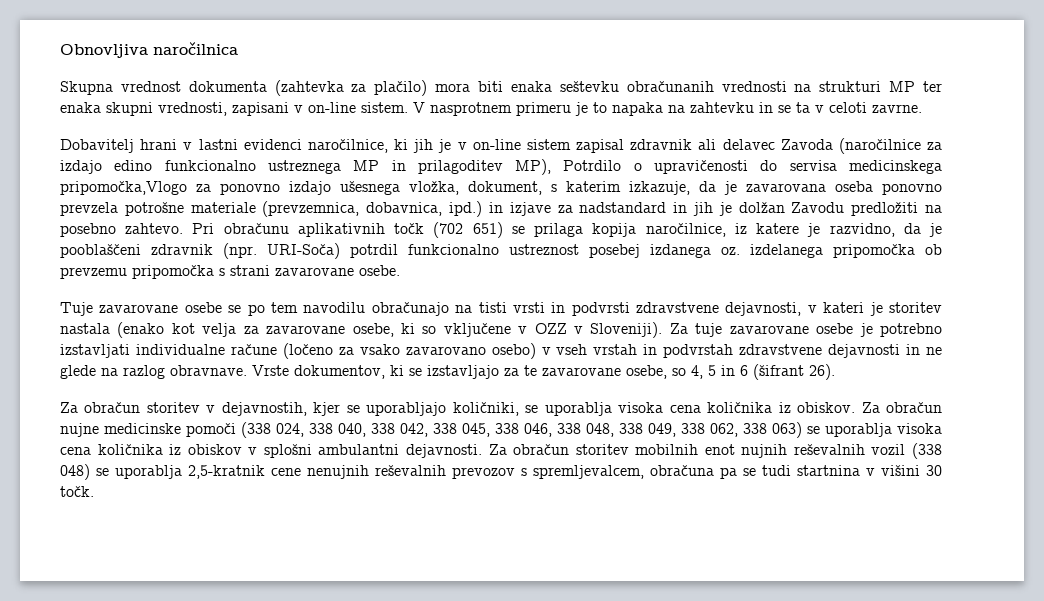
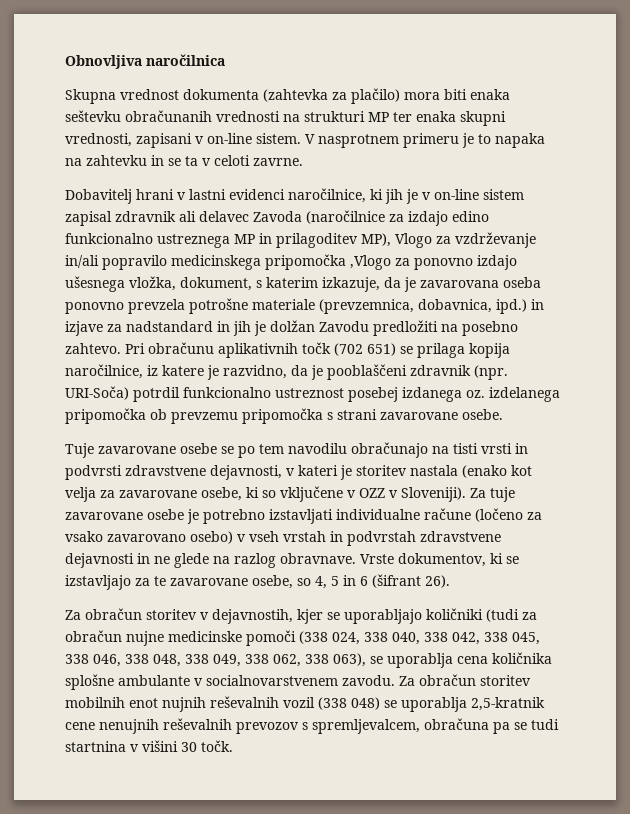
[563,160,942,174] [60,181,187,195] Potrdilo o upravičenosti do servisa medicinskega pripomočka,Vlogo -> [395,232,536,248] [65,254,391,270] Vlogo za vzdrževanje in/ali popravilo medicinskega pripomočka ,Vlogo
[452,402,880,416] količniki, se uporablja visoka cena količnika iz obiskov. Za -> [426,608,537,622] količniki (tudi za
[772,422,942,438] [60,444,482,458] 063) se uporablja visoka cena količnika iz obiskov v splošni ambulantni dejavnosti. -> [333,652,552,668] [65,674,395,690] 063), se uporablja cena količnika splošne ambulante v socialnovarstvenem zavodu.

